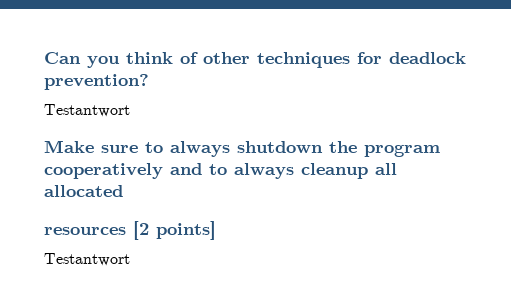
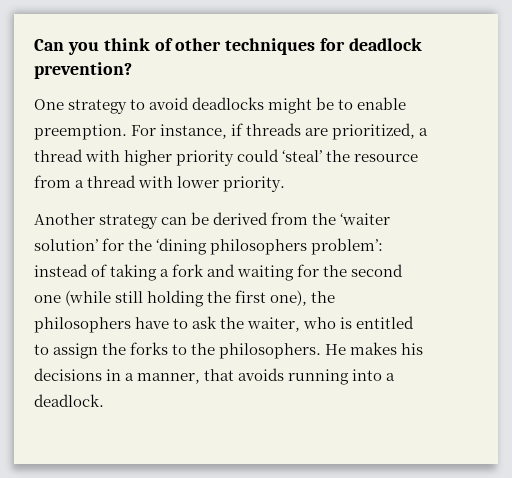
[44,104,130,117] [44,140,440,157] [44,163,397,179] [44,185,123,197] [44,221,216,240] [44,253,130,266] Testantwort // Make sure to always shutdown the program cooperatively and to always cleanup all allocated // resources [2 points] // Testantwort -> [34,97,407,114] [34,123,429,140] [34,149,419,166] [34,175,286,192] [34,212,391,229] [34,238,384,255] [34,264,404,281] [34,290,336,307] [34,316,415,333] [34,342,424,359] [34,368,396,385] [34,394,104,407] One strategy to avoid deadlocks might be to enable preemption. For instance, if threads are prioritized, a thread with higher priority could ‘steal’ the resource from a thread with lower priority. // Another strategy can be derived from the ‘waiter solution’ for the ‘dining philosophers problem’: instead of taking a fork and waiting for the second one (while still holding the first one), the philosophers have to ask the waiter, who is entitled to assign the forks to the philosophers. He makes his decisions in a manner, that avoids running into a deadlock.

